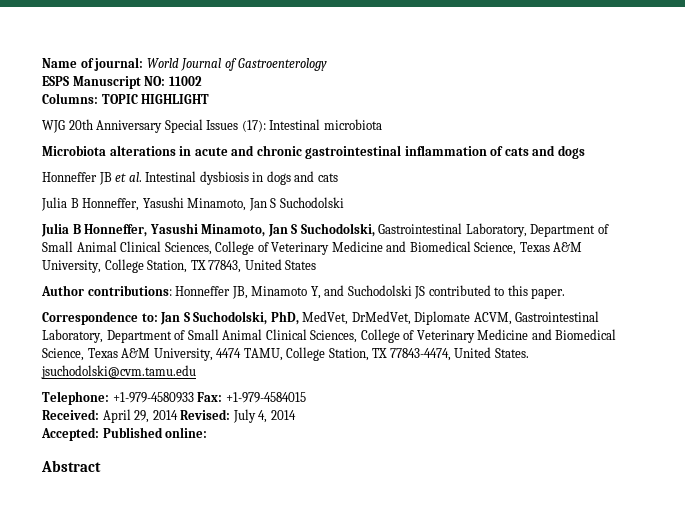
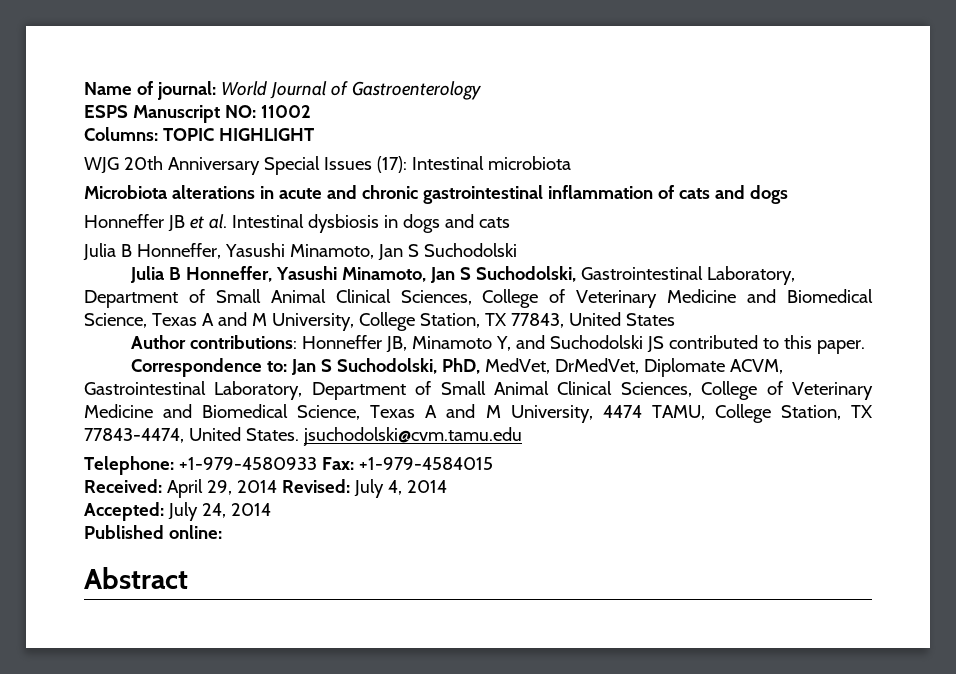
[553,242,583,252] A&M -> [201,312,267,326] A and M
[121,348,151,358] A&M -> [425,404,501,418] A and M
(99, 434) none -> [167,502,271,521] July 24, 2014 //

